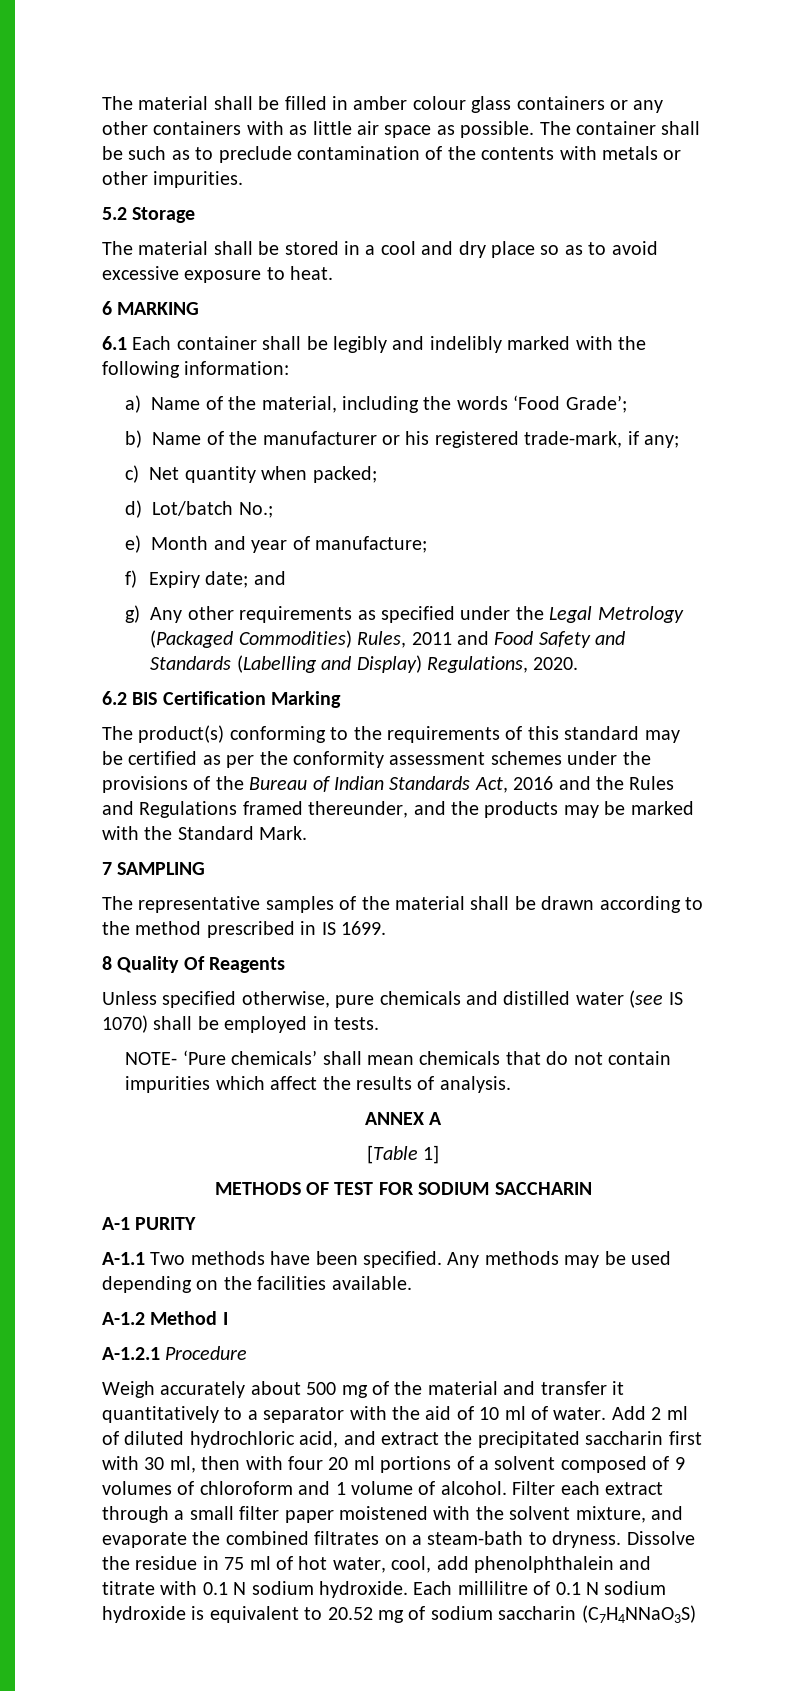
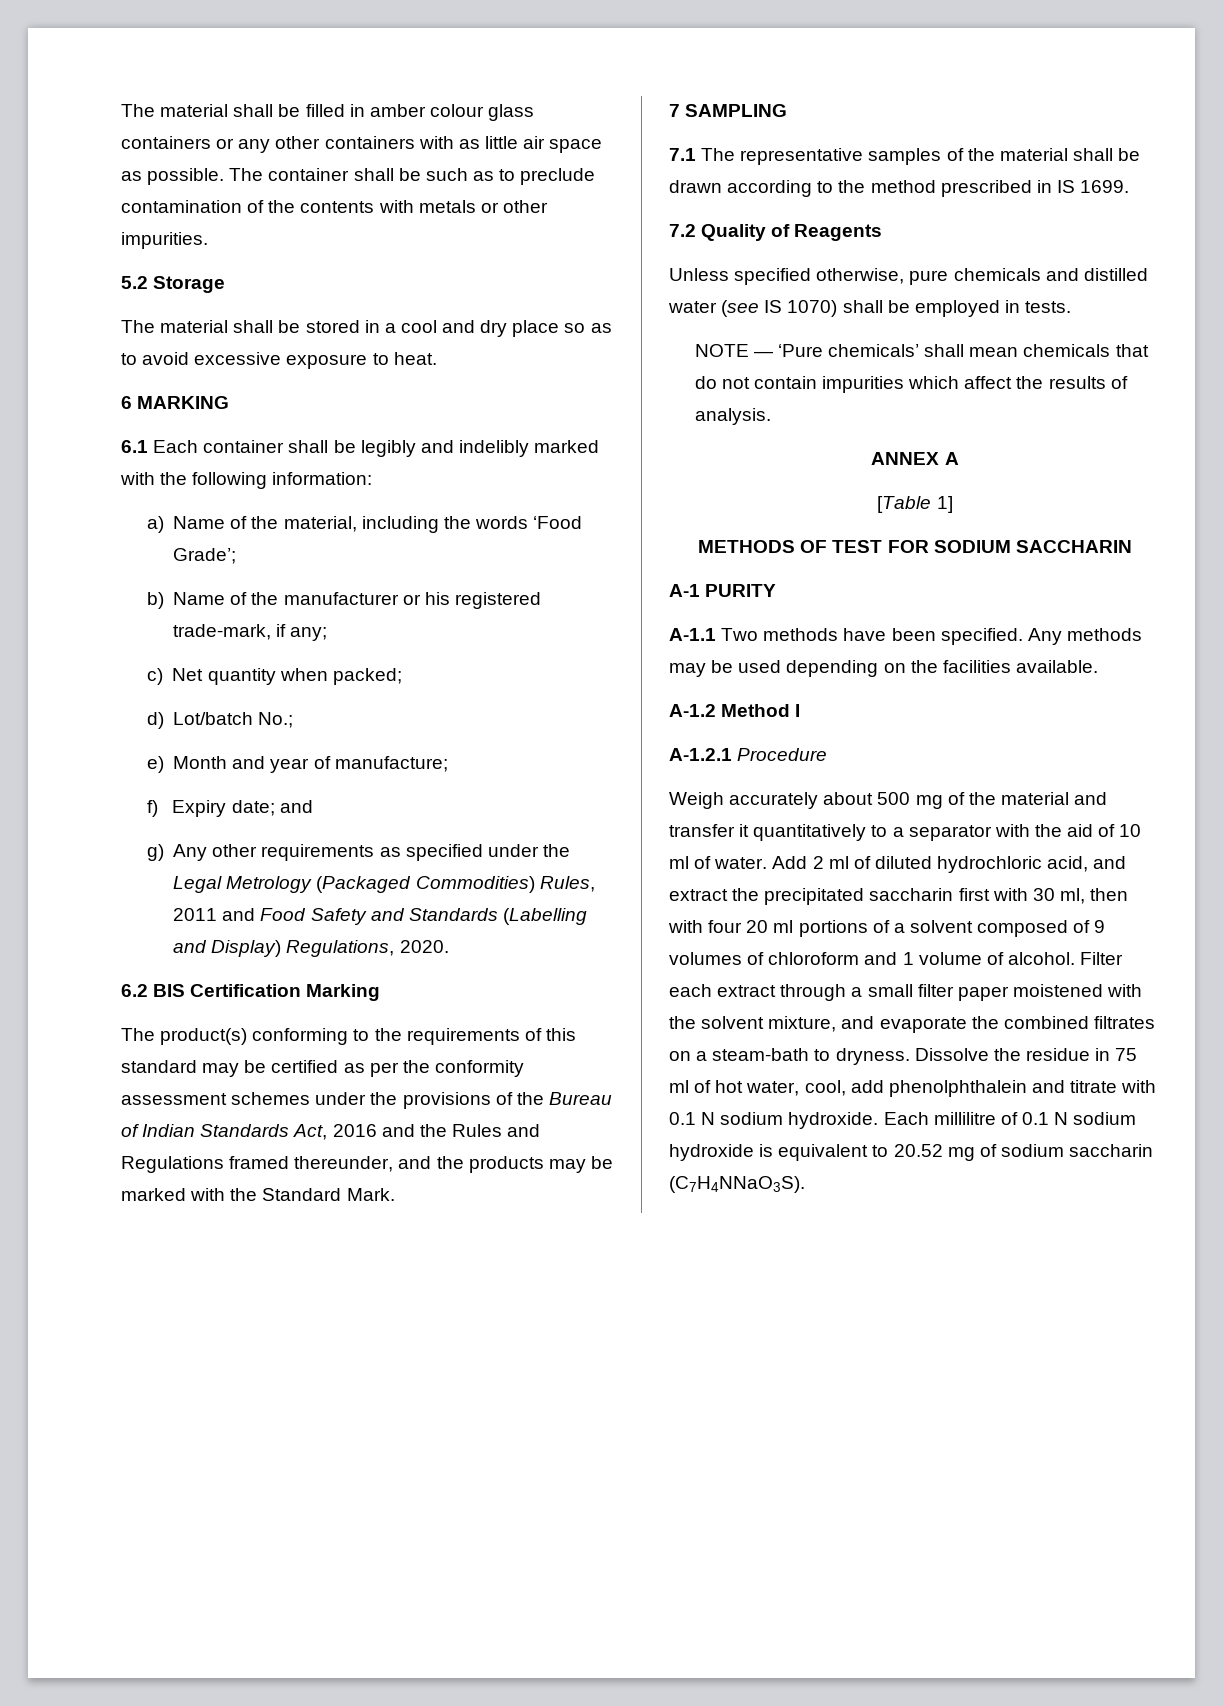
(206, 868) none -> [669,148,696,161] 7.1
[102,956,205,973] 8 Quality Of -> [669,224,791,241] 7.2 Quality of
[125,1052,178,1065] NOTE- -> [694,344,773,357] NOTE —
[581,1605,696,1623] (C7H4NNaO3S) -> [669,1176,805,1193] (C7H4NNaO3S).

